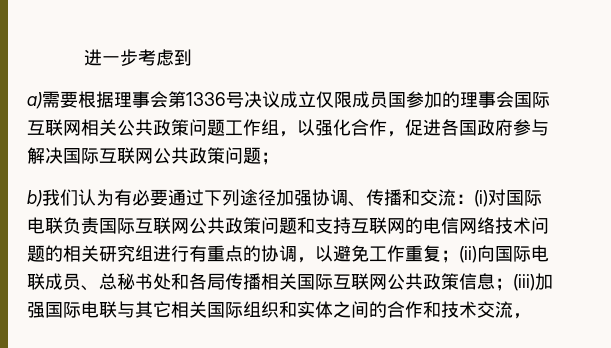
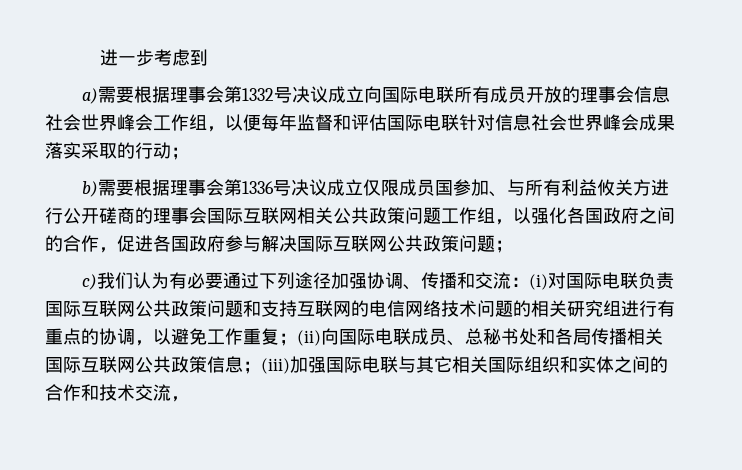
(186, 99) none -> [241,86,670,103] [45,114,675,132] [45,142,189,160] [81,179,242,197] 1332号决议成立向国际电联所有成员开放的理事会信息社会世界峰会工作组，以便每年监督和评估国际电联针对信息社会世界峰会成果落实采取的行动； // b)需要根据理事会第
(442, 99) none -> [488,179,669,197] [45,207,135,224] 、与所有利益攸关方进行公开磋商
(351, 127) none -> [567,207,675,224] [45,235,63,252] 各国政府之间的
[27,190,42,207] b) -> [81,274,97,290] c)

